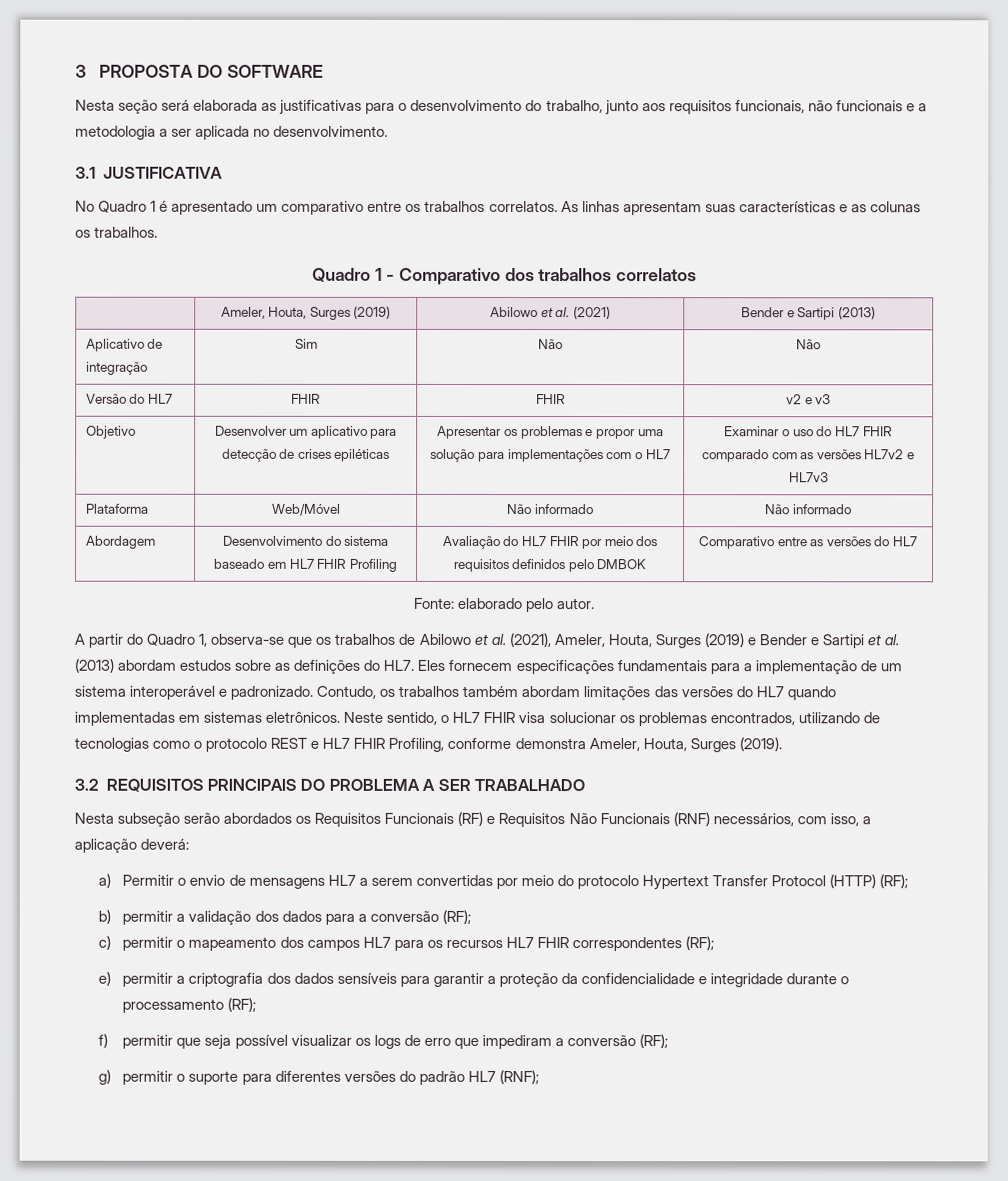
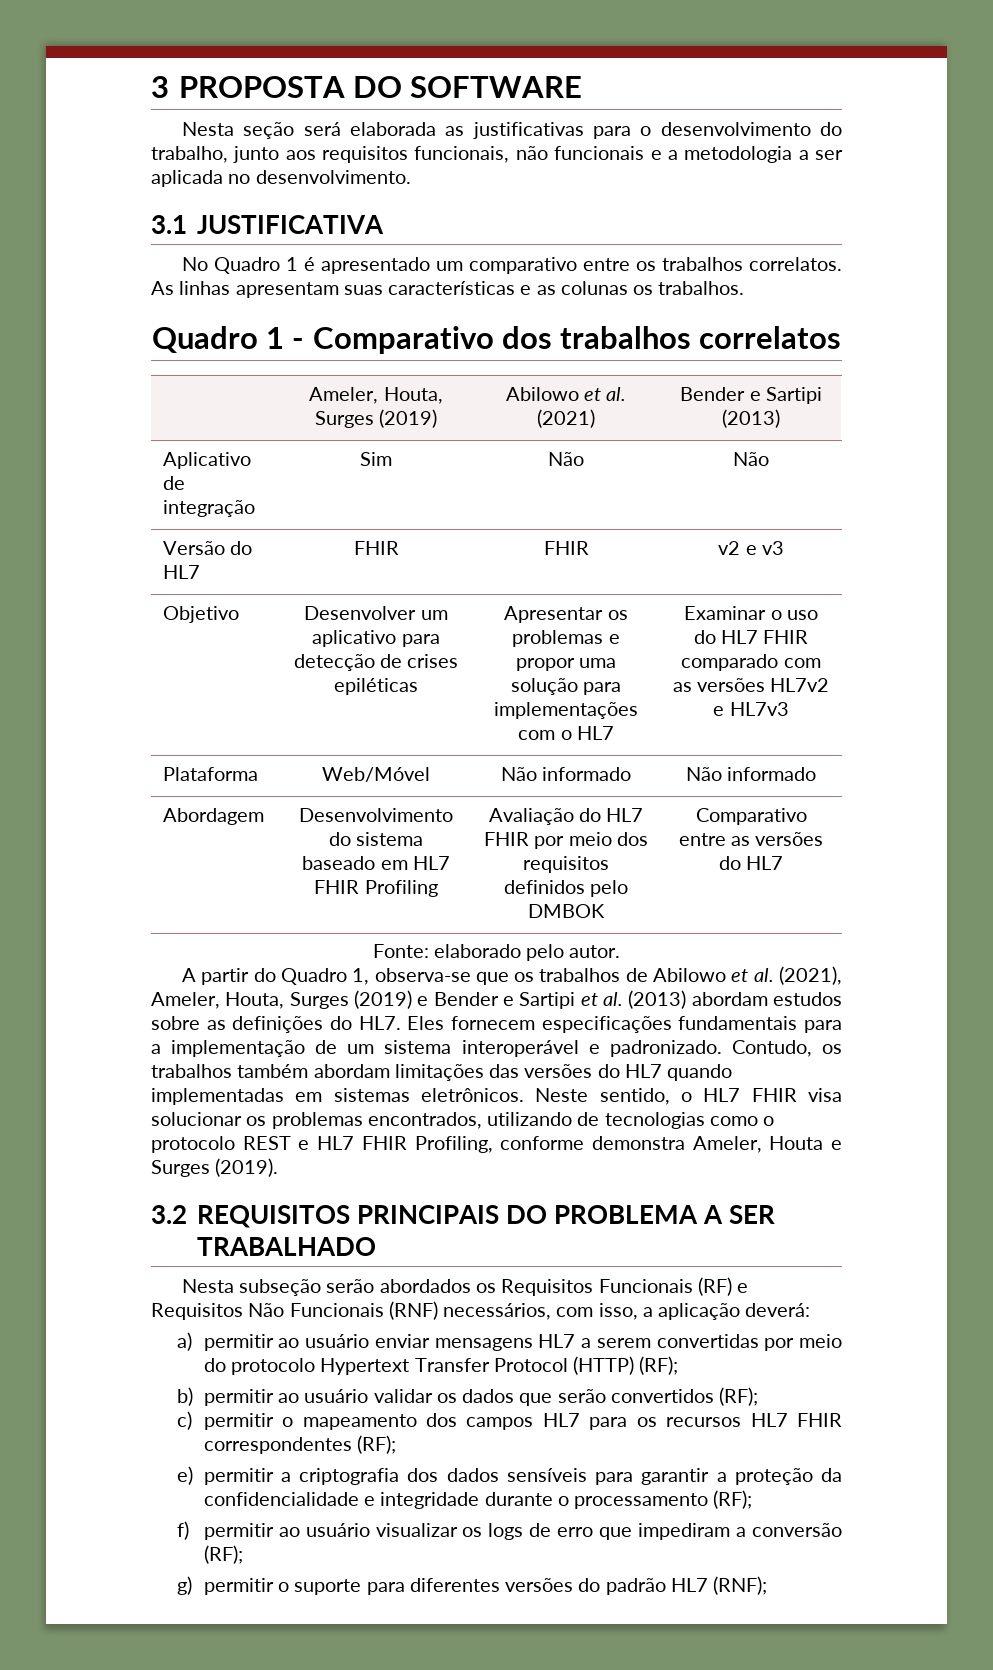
[642,738,687,752] Houta, -> [769,1136,842,1150] Houta e
[122,874,246,886] Permitir o envio de -> [203,1334,430,1351] permitir ao usuário enviar
[176,910,439,925] a validação dos dados para a conversão -> [278,1389,714,1406] ao usuário validar os dados que serão convertidos
[176,1034,288,1050] que seja possível -> [278,1523,370,1537] ao usuário

